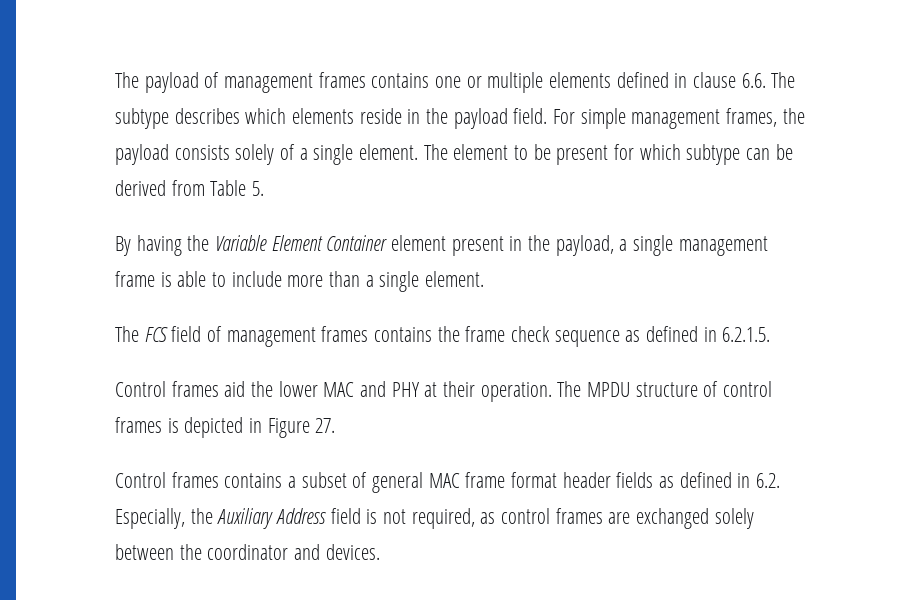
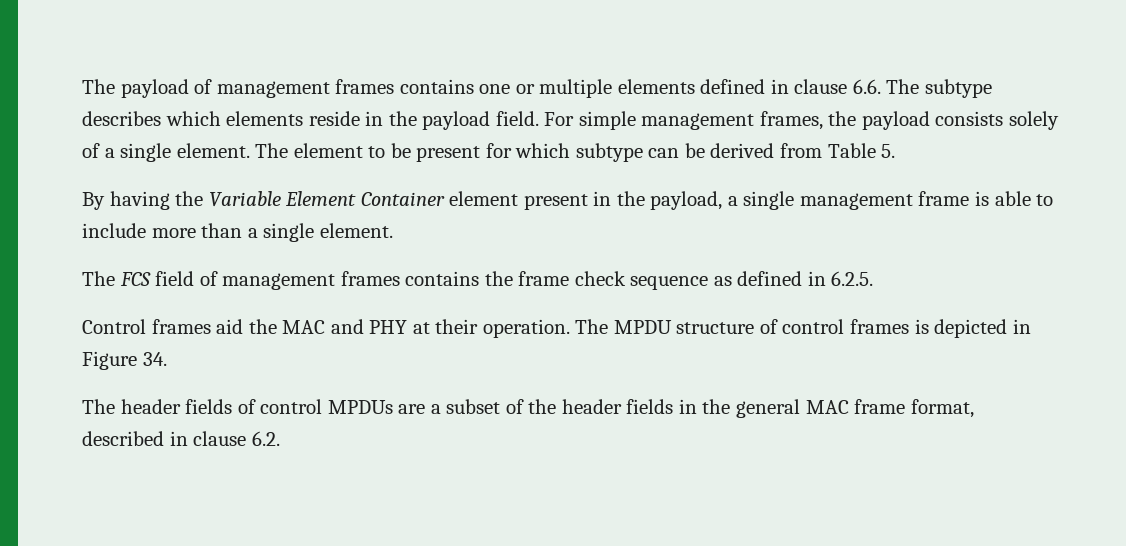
[722,327,771,342] 6.2.1.5. -> [831,271,874,286] 6.2.5.
[278,381,318,397] lower -> (277, 326) none
[315,418,336,433] [115,472,781,493] [115,508,754,529] [115,544,380,560] 27. // Control frames contains a subset of general MAC frame format header fields as defined in 6.2. Especially, the Auxiliary Address field is not required, as control frames are exchanged solely between the coordinator and devices. -> [142,352,167,366] [82,399,974,418] [82,431,280,446] 34. // The header fields of control MPDUs are a subset of the header fields in the general MAC frame format, described in clause 6.2.

